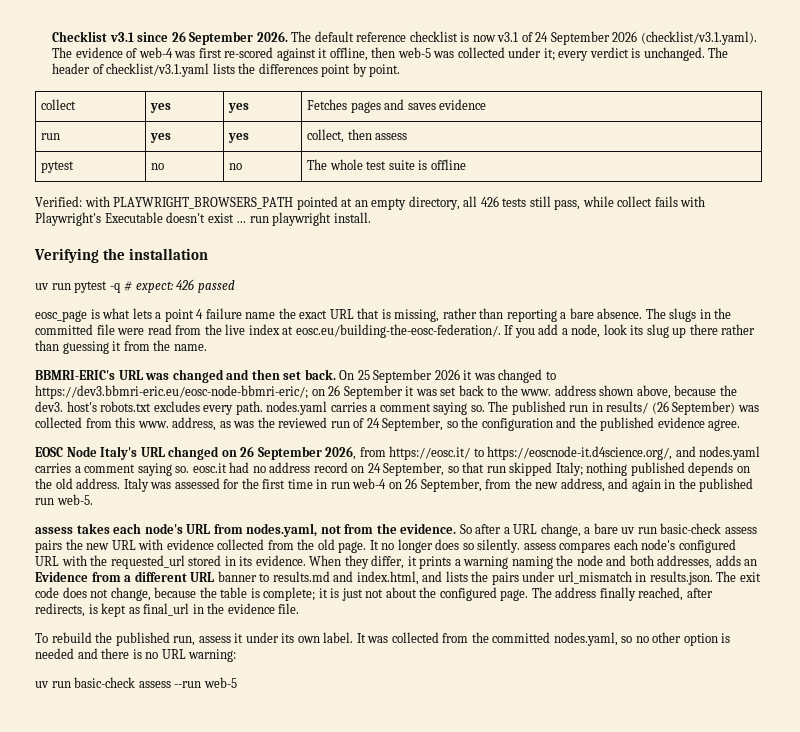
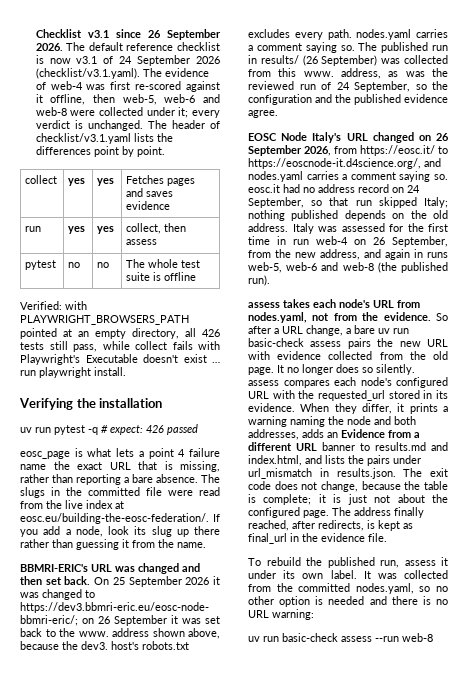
[397,47,455,58] web-5 was -> [122,94,220,105] [35,107,96,116] web-5, web-6 and web-8 were
[678,478,754,492] [35,494,93,505] the published run web-5. -> [427,252,448,258] [248,262,448,273] [248,275,270,286] runs web-5, web-6 and web-8 (the published run).
[203,677,237,688] web-5 -> [402,633,433,642] web-8

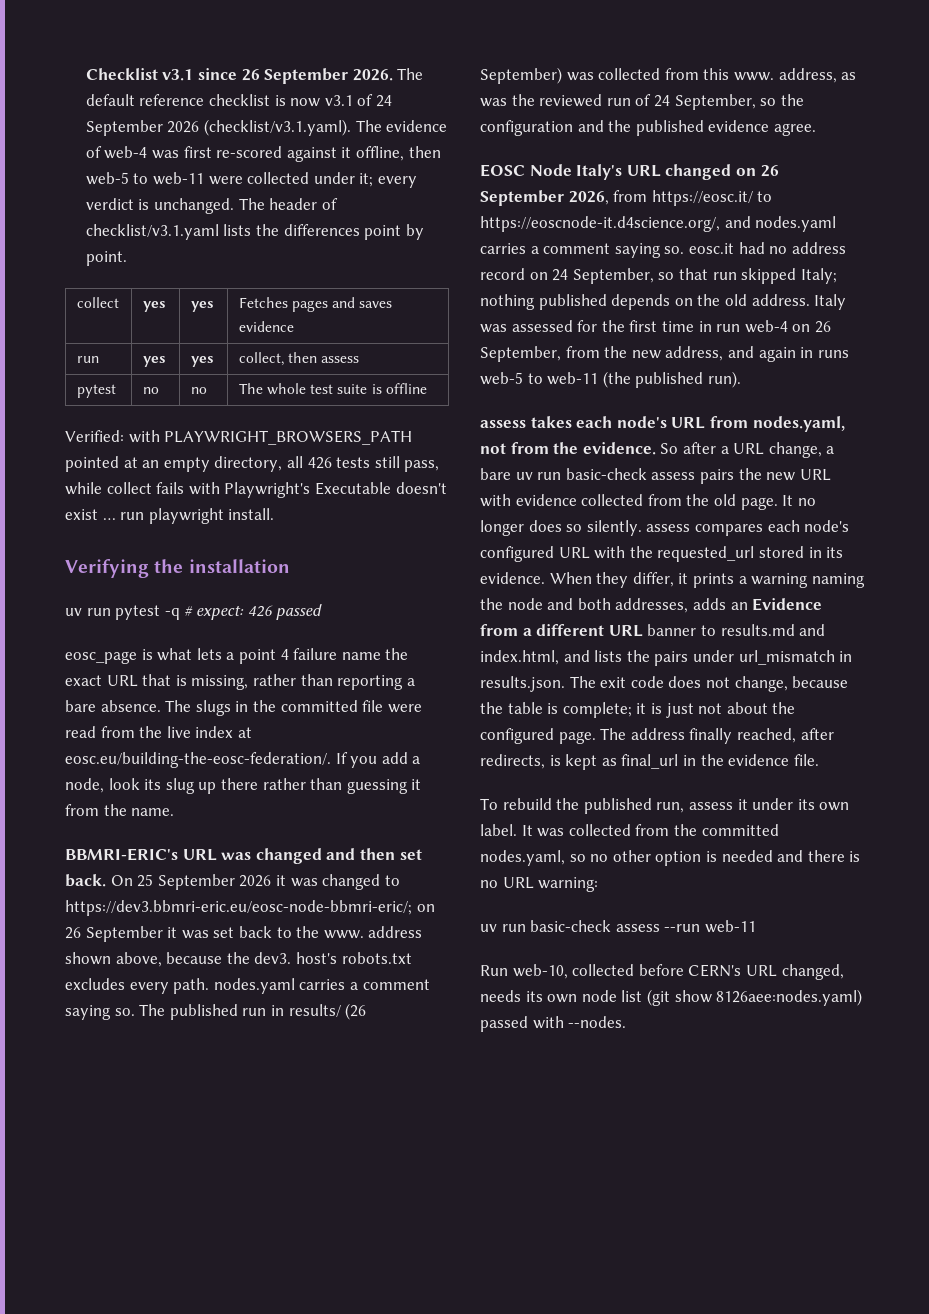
[122,94,220,105] [35,107,67,116] web-5, web-6 and web-8 -> [85,172,205,185] web-5 to web-11
[248,262,374,273] web-5, web-6 and web-8 -> [480,372,599,385] web-5 to web-11
[402,633,433,642] web-8 -> [704,920,756,933] [480,964,844,980] [480,989,863,1006] [480,1016,627,1032] web-11 // Run web-10, collected before CERN's URL changed, needs its own node list (git show 8126aee:nodes.yaml) passed with --nodes.

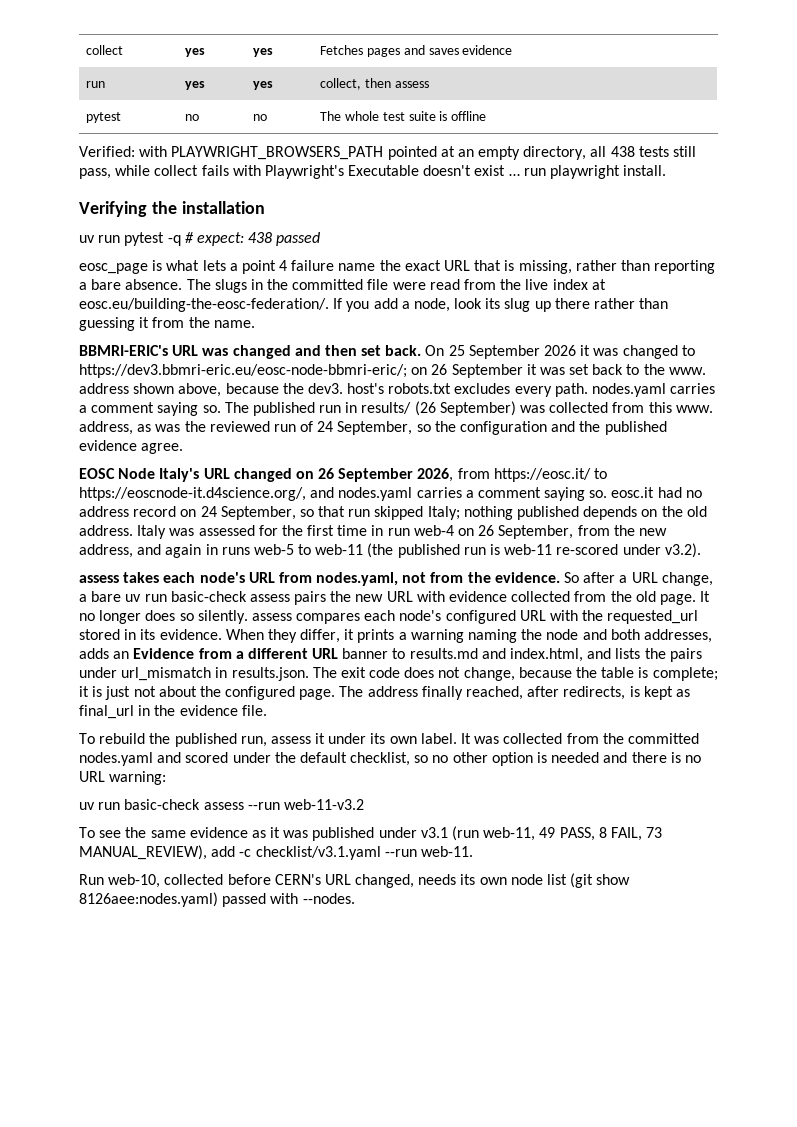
[85,68,424,84] [85,94,393,107] [85,119,448,136] [85,146,441,162] [85,172,418,188] [85,198,338,214] [85,224,424,240] [85,251,127,266] Checklist v3.1 since 26 September 2026. The default reference checklist is now v3.1 of 24 September 2026 (checklist/v3.1.yaml). The evidence of web-4 was first re-scored against it offline, then web-5 to web-11 were collected under it; every verdict is unchanged. The header of checklist/v3.1.yaml lists the differences point by point. // -> (86, 50) none
[307,457,332,469] 426 -> [610,146,635,157] 438
[247,605,273,617] 426 -> [248,232,273,243] 438
[707,371,741,388] run). -> [463,543,701,558] run is web-11 re-scored under v3.2).
[480,850,565,866] nodes.yaml, -> [79,752,411,766] nodes.yaml and scored under the default checklist,
[704,920,756,933] web-11 -> [283,799,364,810] [79,826,663,841] [79,845,473,860] web-11-v3.2 // To see the same evidence as it was published under v3.1 (run web-11, 49 PASS, 8 FAIL, 73 MANUAL_REVIEW), add -c checklist/v3.1.yaml --run web-11.

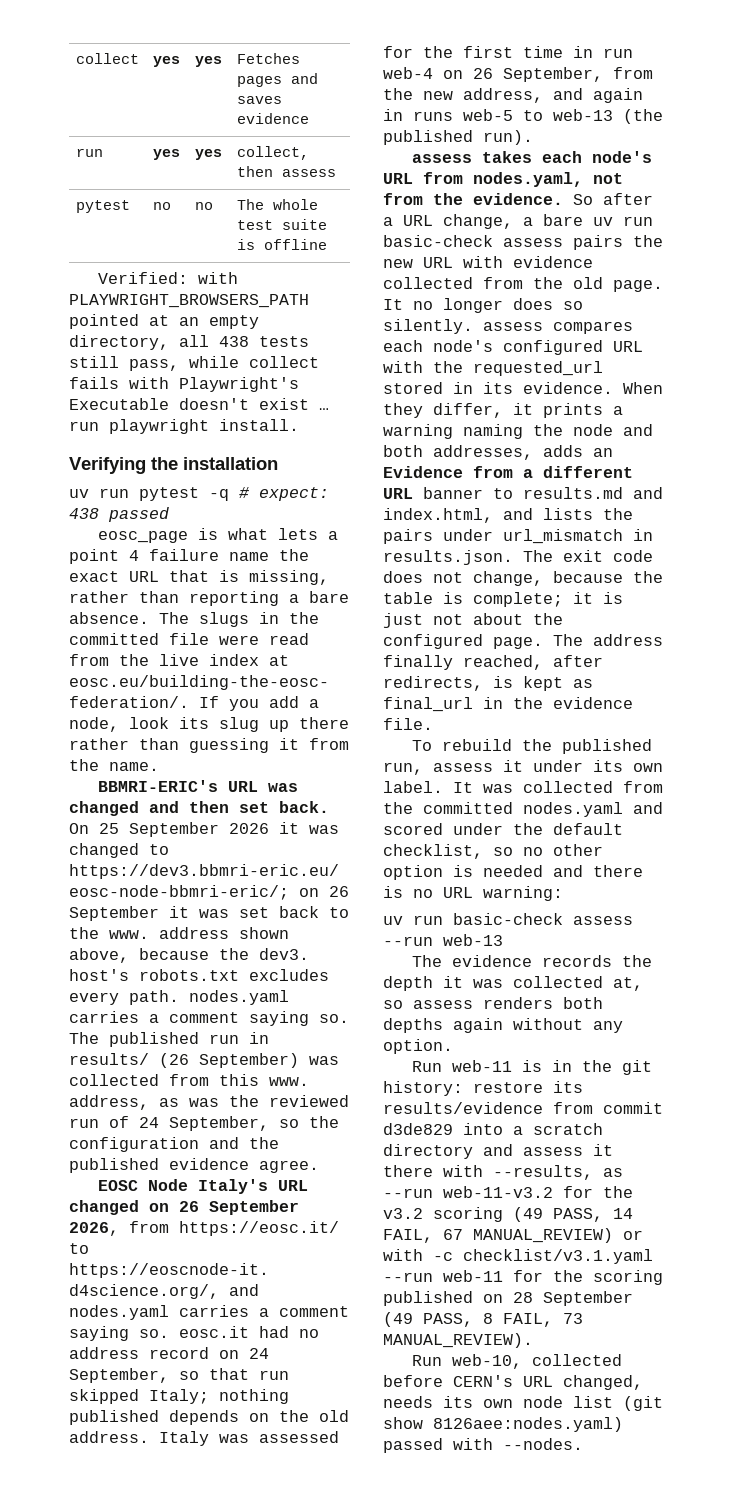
[315,544,364,555] web-11 -> [553,109,613,121] web-13
[463,543,701,558] run is web-11 re-scored under v3.2). -> [483,130,533,145] run).
[283,799,364,810] [79,826,663,841] [79,845,473,860] web-11-v3.2 // To see the same evidence as it was published under v3.1 (run web-11, 49 PASS, 8 FAIL, 73 MANUAL_REVIEW), add -c checklist/v3.1.yaml --run web-11. -> [443,934,503,946] [412,955,653,967] [383,976,643,991] [383,997,603,1009] [383,1018,623,1033] [383,1039,453,1054] [412,1060,653,1075] [383,1081,583,1096] [383,1102,663,1114] [383,1123,603,1135] [383,1144,613,1159] [383,1165,623,1180] [383,1186,633,1198] [383,1207,633,1222] [383,1228,643,1243] [383,1249,653,1264] [383,1270,663,1285] [383,1291,633,1306] [383,1312,583,1327] [383,1333,533,1348] web-13 // The evidence records the depth it was collected at, so assess renders both depths again without any option. // Run web-11 is in the git history: restore its results/evidence from commit d3de829 into a scratch directory and assess it there with --results, as --run web-11-v3.2 for the v3.2 scoring (49 PASS, 14 FAIL, 67 MANUAL_REVIEW) or with -c checklist/v3.1.yaml --run web-11 for the scoring published on 28 September (49 PASS, 8 FAIL, 73 MANUAL_REVIEW).

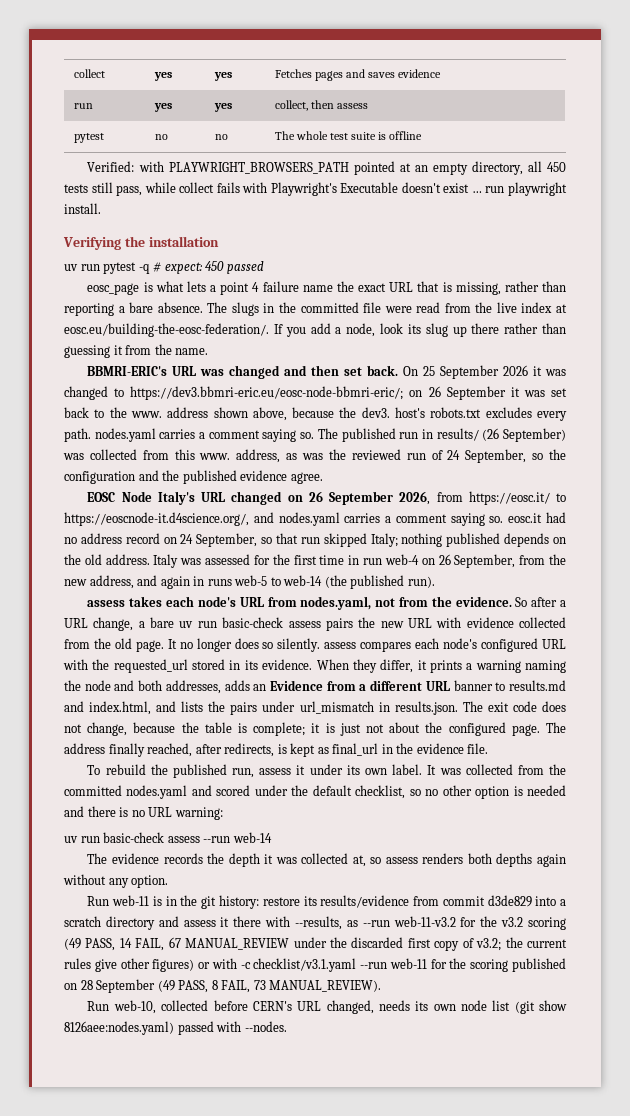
[219,336,249,347] 438 -> [547,162,566,172] 450
[69,508,99,519] 438 -> [205,261,225,271] 450
[553,109,613,121] web-13 -> [283,575,323,586] web-14
[443,934,503,946] web-13 -> [232,832,272,843] web-14
[473,1228,613,1243] MANUAL_REVIEW) -> [185,937,568,951] [64,958,195,972] MANUAL_REVIEW under the discarded first copy of v3.2; the current rules give other figures)

